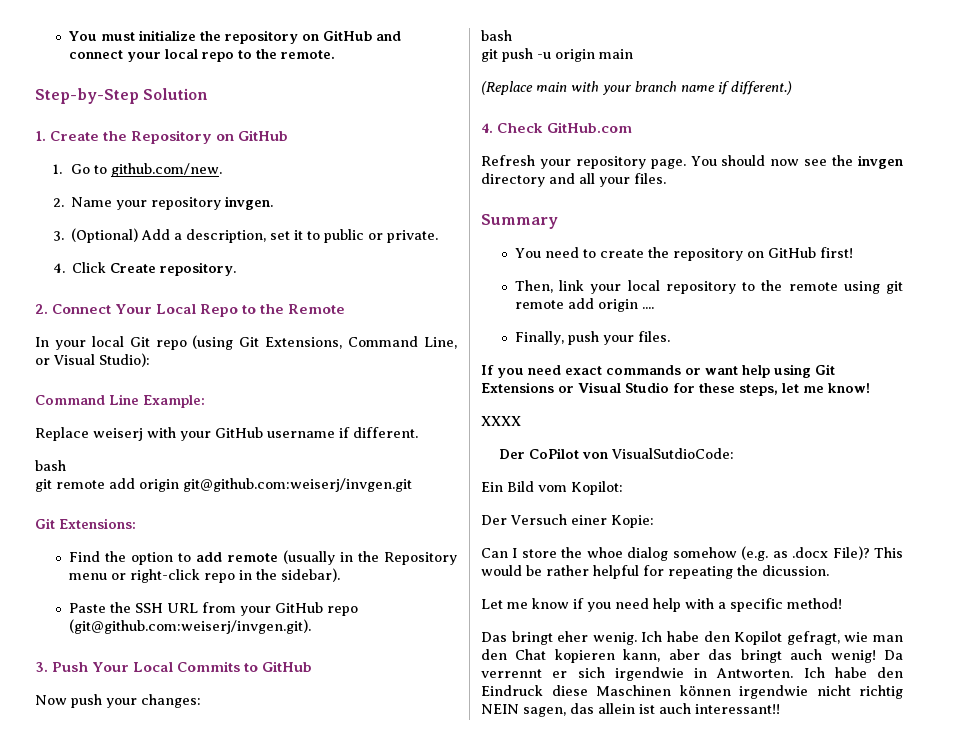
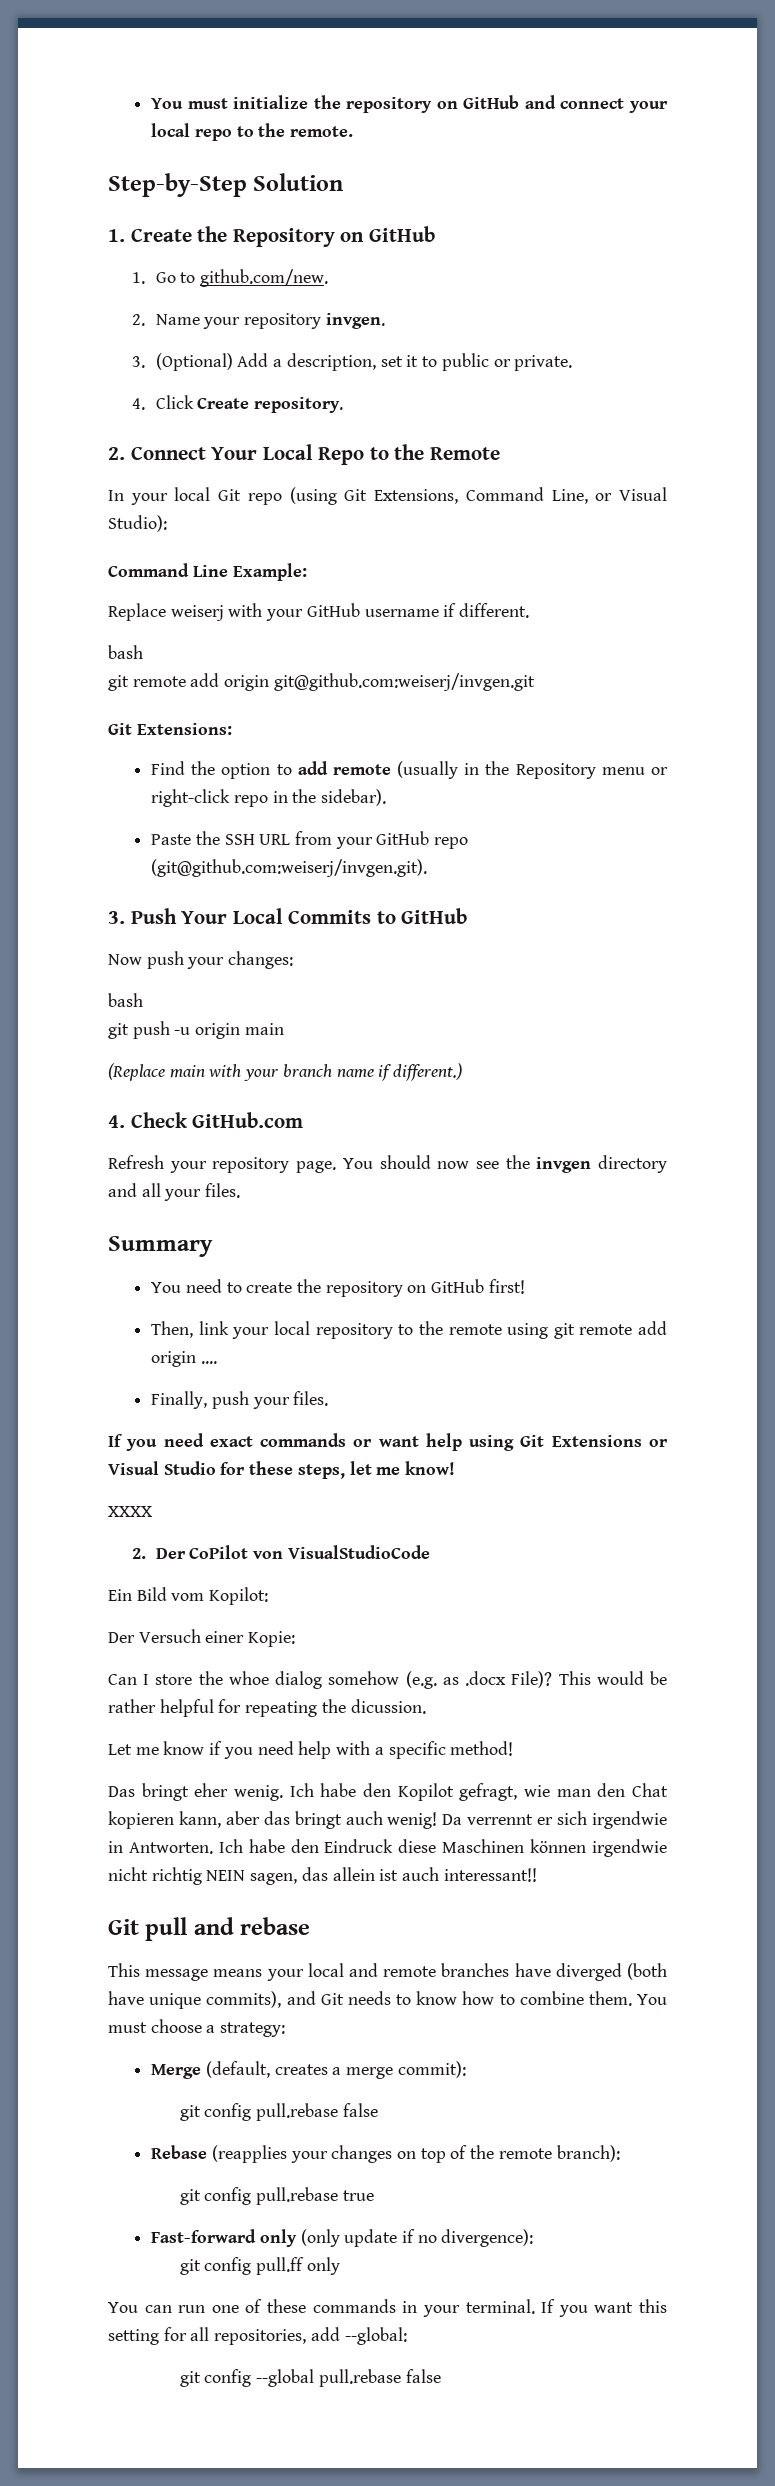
(521, 421) none -> [131,1548,146,1559] 2.
[611,448,735,459] VisualSutdioCode: -> [287,1545,430,1559] VisualStudioCode
(780, 709) none -> [108,1917,311,1941] [108,1963,667,1981] [108,1991,667,2009] [108,2019,286,2037] [151,2061,466,2079] [179,2103,378,2121] [151,2145,620,2163] [179,2187,374,2205] [151,2229,534,2247] [179,2257,340,2275] [108,2299,668,2317] [108,2327,407,2345] [179,2369,441,2387] // Git pull and rebase // This message means your local and remote branches have diverged (both have unique commits), and Git needs to know how to combine them. You must choose a strategy: // Merge (default, creates a merge commit): // git config pull.rebase false // Rebase (reapplies your changes on top of the remote branch): // git config pull.rebase true // Fast-forward only (only update if no divergence): // git config pull.ff only // You can run one of these commands in your terminal. If you want this setting for all repositories, add --global: // git config --global pull.rebase false

